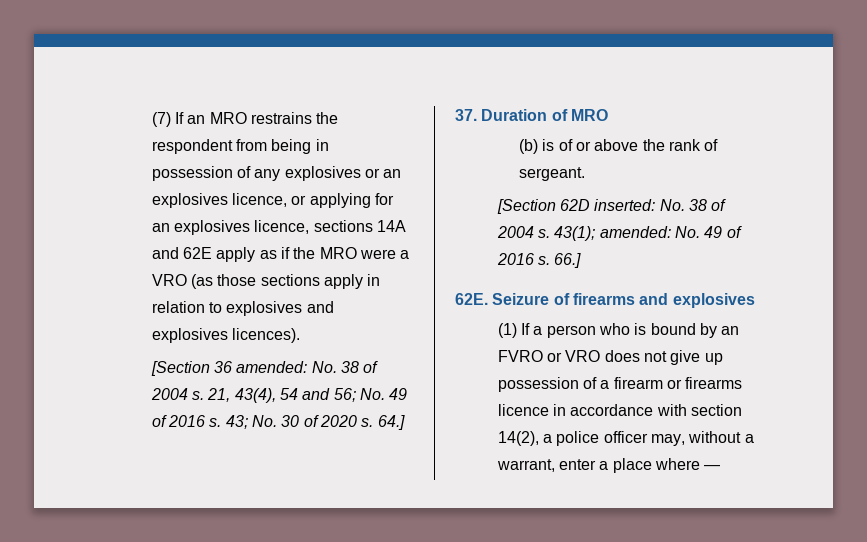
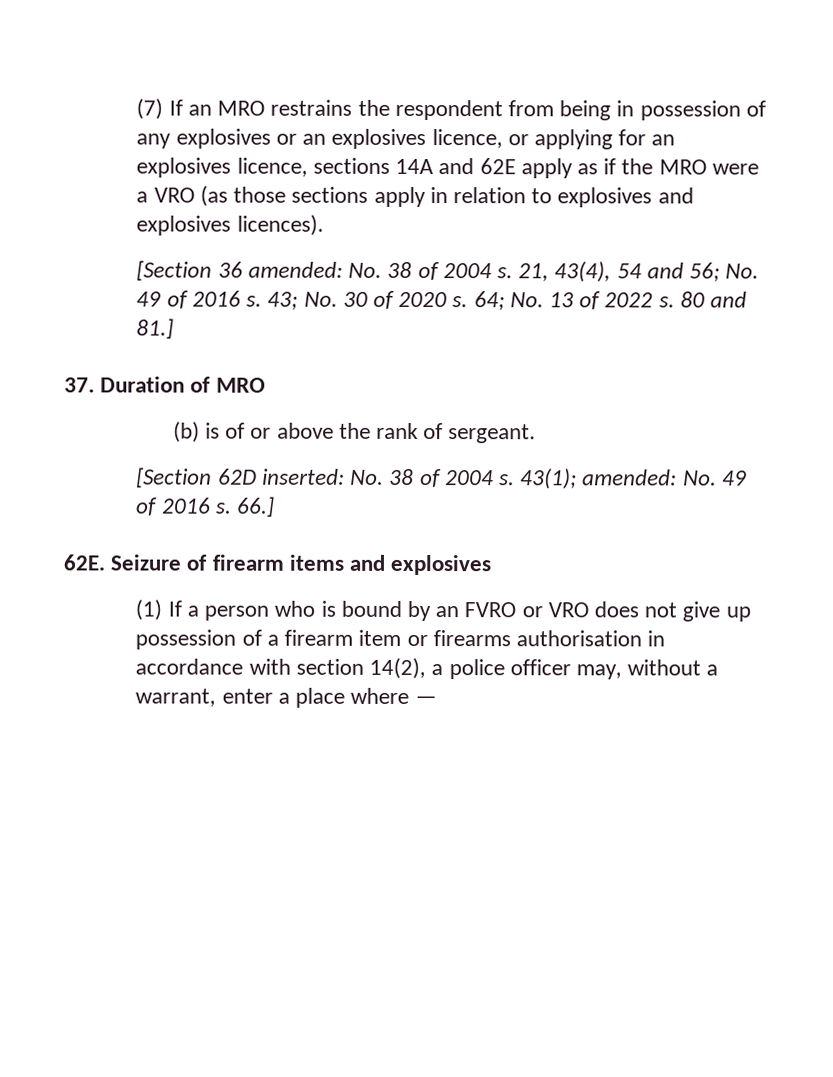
[377,415,405,430] 64.] -> [473,291,748,311] [136,318,175,339] 64; No. 13 of 2022 s. 80 and 81.]
[572,293,635,305] firearms -> [211,554,344,571] firearm items
(663, 383) none -> [358,629,402,646] item
[497,404,549,416] licence -> [515,630,642,647] authorisation

